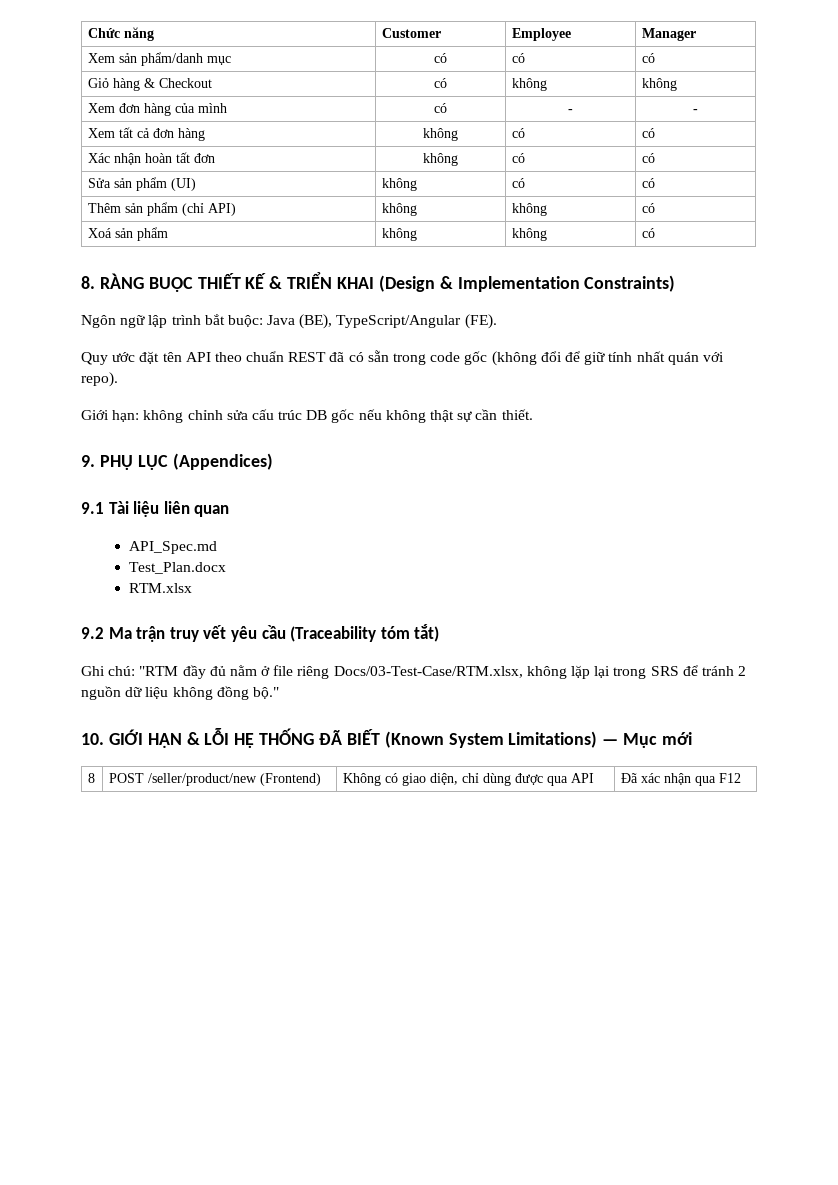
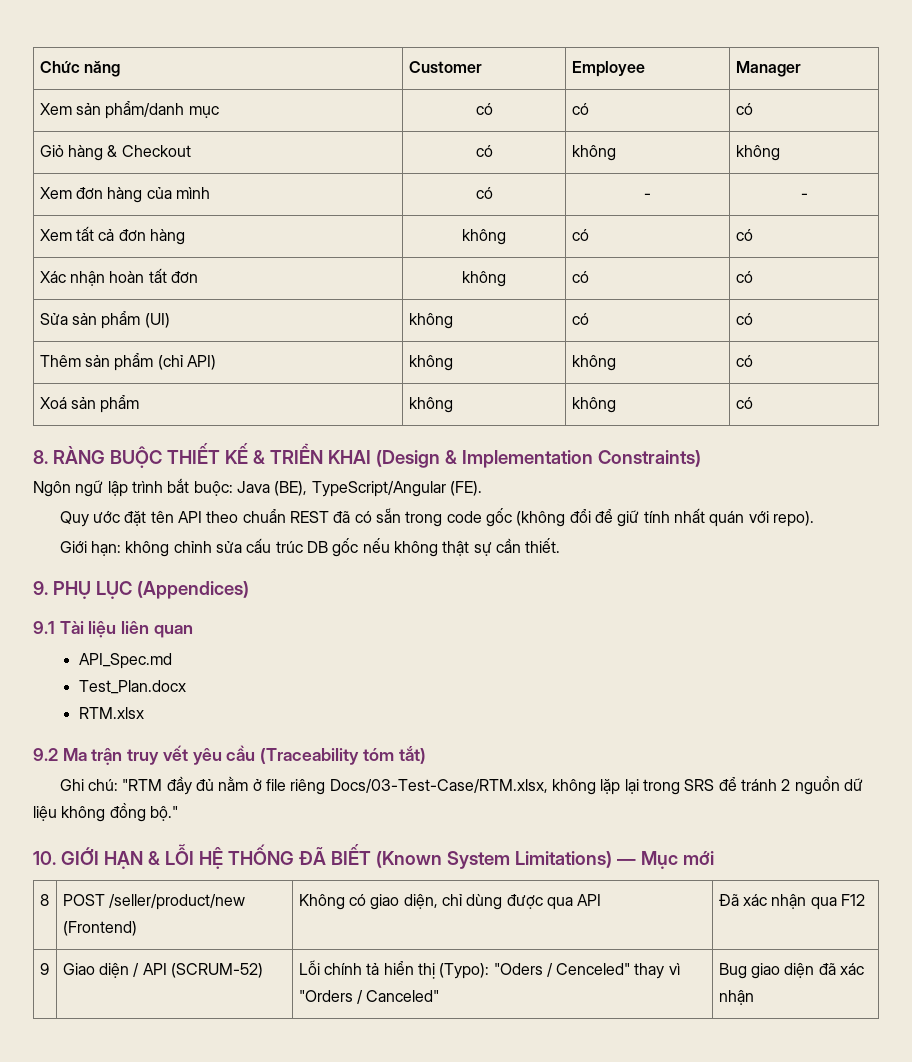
(741, 778) none -> [39,963,49,975] [62,963,263,978] [298,960,680,979] [298,990,440,1004] [718,963,864,979] [718,990,754,1005] // 9 | Giao diện / API (SCRUM-52) | Lỗi chính tả hiển thị (Typo): "Oders / Cenceled" thay vì "Orders / Canceled" | Bug giao diện đã xác nhận

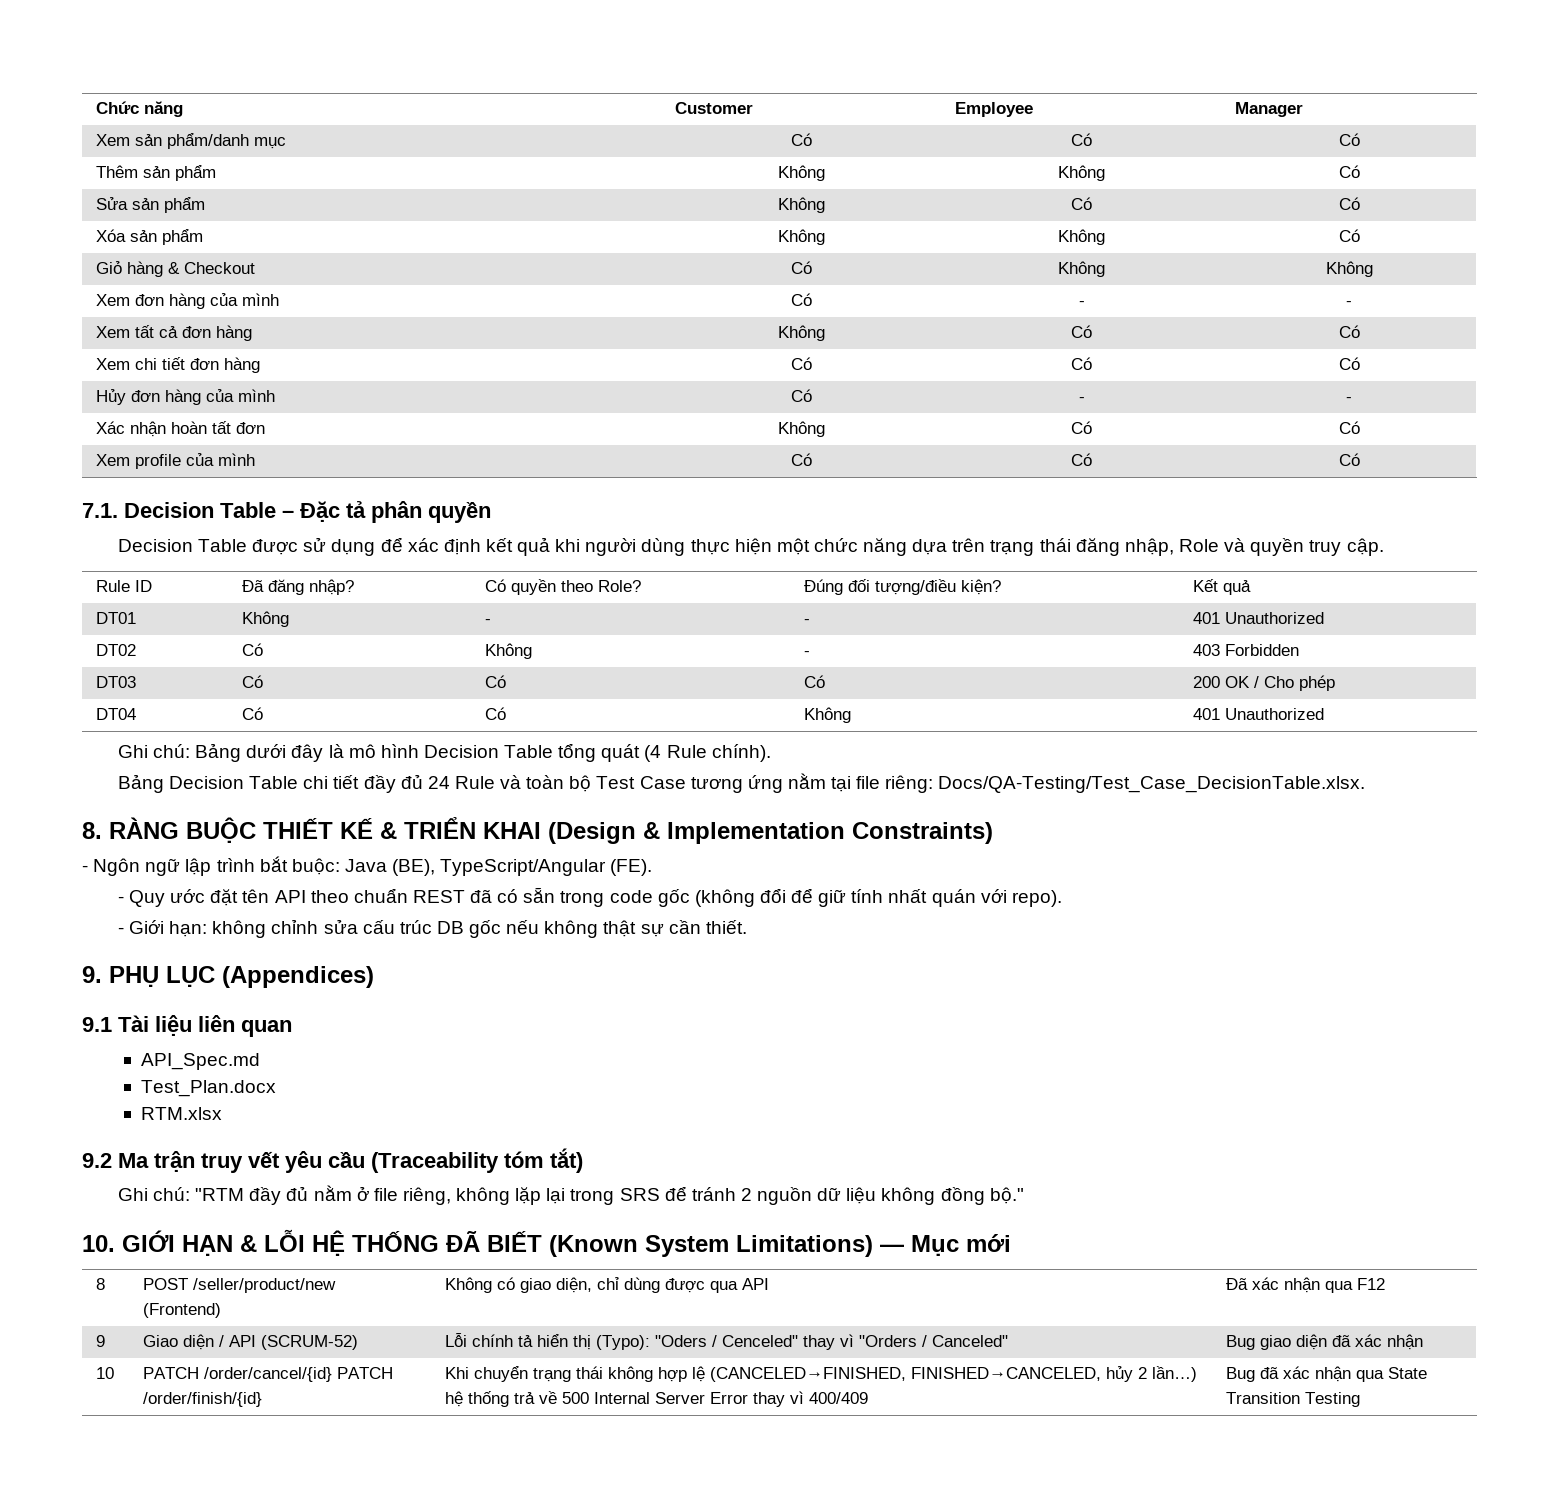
[475,103,493,115] [571,103,589,115] [735,103,753,115] có | có | có -> [791,133,812,146] [1071,133,1092,146] [1338,133,1360,146] [96,165,217,181] [778,165,825,181] [1058,165,1105,181] [1338,165,1360,178] [96,197,206,213] [778,197,825,213] [1071,197,1092,210] [1338,197,1360,210] [96,229,204,245] [778,229,825,245] [1058,229,1105,245] [1338,229,1360,242] Có | Có | Có // Thêm sản phẩm | Không | Không | Có // Sửa sản phẩm | Không | Có | Có // Xóa sản phẩm | Không | Không | Có
[475,145,493,157] [571,145,616,161] [735,145,780,161] có | không | không -> [791,261,812,274] [1058,261,1105,277] [1325,261,1373,277] Có | Không | Không
[475,187,493,199] có -> [791,293,812,306] Có
[462,229,506,245] [571,229,589,241] [735,229,753,241] không | có | có -> [778,325,825,341] [1071,325,1092,338] [1338,325,1360,338] [96,357,261,373] [791,357,812,370] [1071,357,1092,370] [1338,357,1360,370] [96,389,276,405] [791,389,812,402] [1078,397,1085,402] [1346,397,1352,402] Không | Có | Có // Xem chi tiết đơn hàng | Có | Có | Có // Hủy đơn hàng của mình | Có | - | -
[462,271,506,287] [571,271,589,283] [735,271,753,283] [39,311,170,329] [408,313,453,329] [571,313,589,325] [735,313,753,325] [39,353,216,371] [408,355,453,371] [571,355,616,371] [735,355,753,367] [39,395,140,413] [408,397,453,413] [571,397,616,413] [735,397,753,409] không | có | có // Sửa sản phẩm (UI) | không | có | có // Thêm sản phẩm (chỉ API) | không | không | có // Xoá sản phẩm | không | không | có -> [778,421,825,437] [1071,421,1092,434] [1338,421,1360,434] [96,453,256,469] [791,453,812,466] [1071,453,1092,466] [1338,453,1360,466] [82,501,491,523] [117,537,1384,556] [96,580,153,592] [242,579,355,595] [485,579,642,595] [804,579,1002,595] [1193,579,1252,595] [96,612,137,624] [242,611,290,627] [485,619,492,624] [804,619,811,624] [1193,612,1325,624] [96,644,137,656] [242,643,264,656] [485,643,533,659] [804,651,811,656] [1193,644,1300,656] [96,676,137,688] [242,675,264,688] [485,675,507,688] [804,675,826,688] [1193,675,1336,691] [96,708,137,720] [242,707,264,720] [485,707,507,720] [804,707,852,723] [1193,708,1325,720] [117,743,771,762] [117,773,1366,793] Không | Có | Có // Xem profile của mình | Có | Có | Có // 7.1. Decision Table – Đặc tả phân quyền // Decision Table được sử dụng để xác định kết quả khi người dùng thực hiện một chức năng dựa trên trạng thái đăng nhập, Role và quyền truy cập. // Rule ID | Đã đăng nhập? | Có quyền theo Role? | Đúng đối tượng/điều kiện? | Kết quả // DT01 | Không | - | - | 401 Unauthorized // DT02 | Có | Không | - | 403 Forbidden // DT03 | Có | Có | Có | 200 OK / Cho phép // DT04 | Có | Có | Không | 401 Unauthorized // Ghi chú: Bảng dưới đây là mô hình Decision Table tổng quát (4 Rule chính). // Bảng Decision Table chi tiết đầy đủ 24 Rule và toàn bộ Test Case tương ứng nằm tại file riêng: Docs/QA-Testing/Test_Case_DecisionTable.xlsx.
(701, 458) none -> [82,865,88,872] -
(482, 488) none -> [117,896,124,903] -
(814, 519) none -> [117,927,124,934] -
[290,779,548,795] riêng Docs/03-Test-Case/RTM.xlsx, -> [402,1187,451,1205] riêng,
(754, 997) none -> [96,1367,115,1379] [143,1367,394,1382] [143,1392,263,1407] [445,1366,1198,1382] [445,1391,869,1407] [1226,1366,1428,1382] [1226,1392,1361,1407] // 10 | PATCH /order/cancel/{id} PATCH /order/finish/{id} | Khi chuyển trạng thái không hợp lệ (CANCELED→FINISHED, FINISHED→CANCELED, hủy 2 lần…) hệ thống trả về 500 Internal Server Error thay vì 400/409 | Bug đã xác nhận qua State Transition Testing

